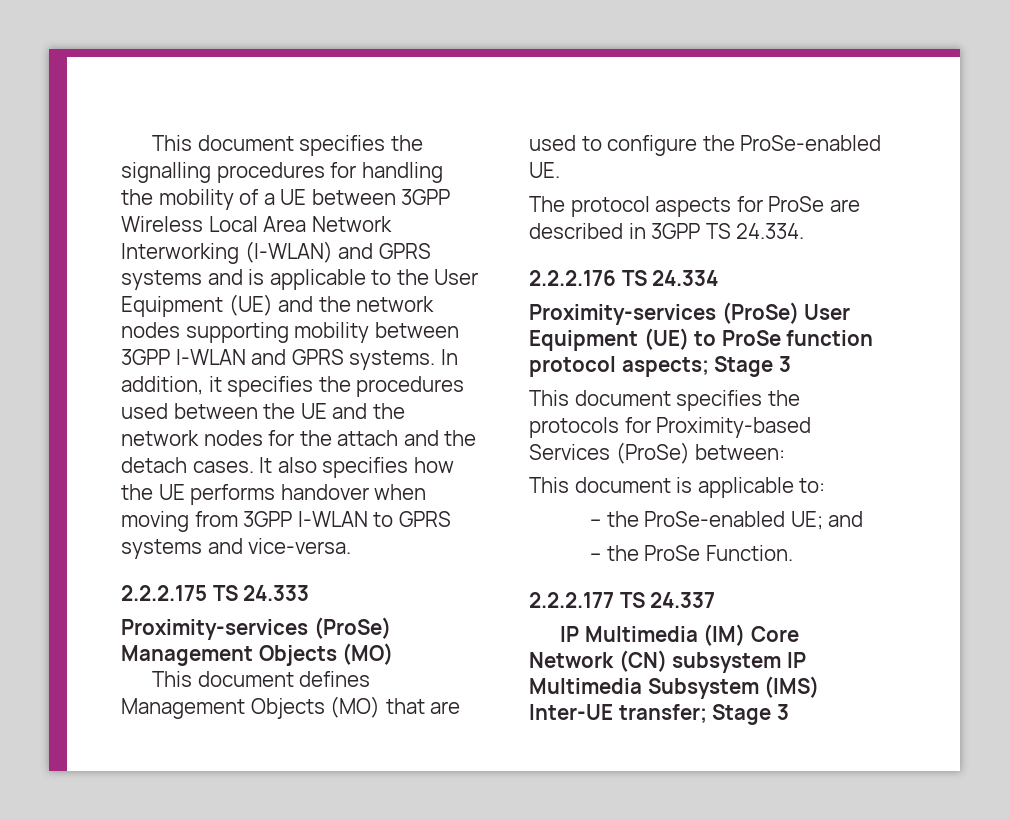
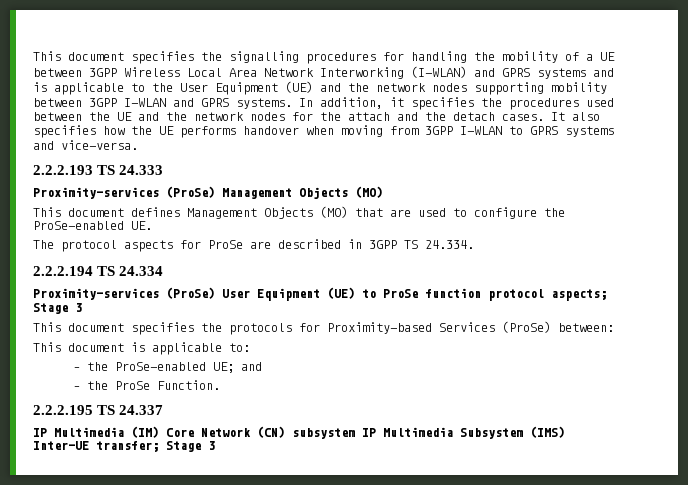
[121,585,207,601] 2.2.2.175 -> [33,165,93,175] 2.2.2.193
[529,270,616,286] 2.2.2.176 -> [33,266,93,276] 2.2.2.194
[529,592,614,608] 2.2.2.177 -> [33,405,93,415] 2.2.2.195

